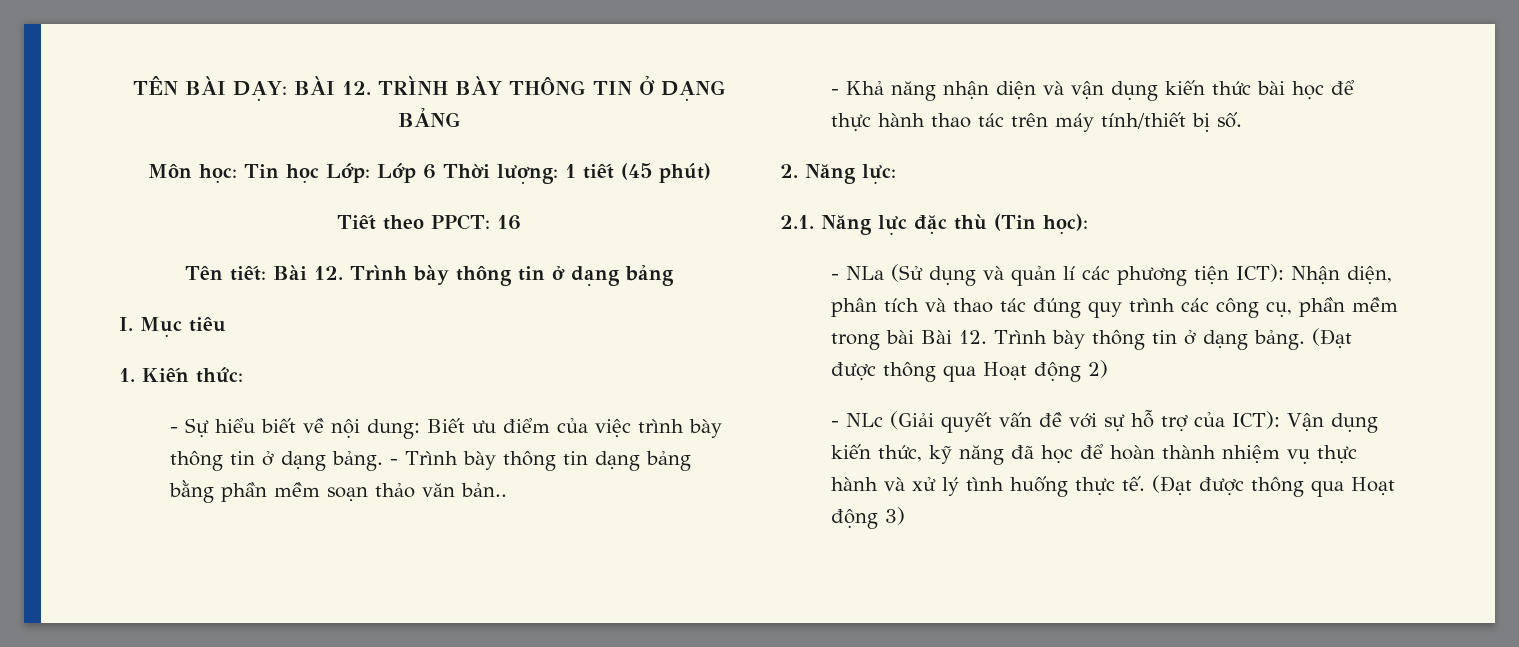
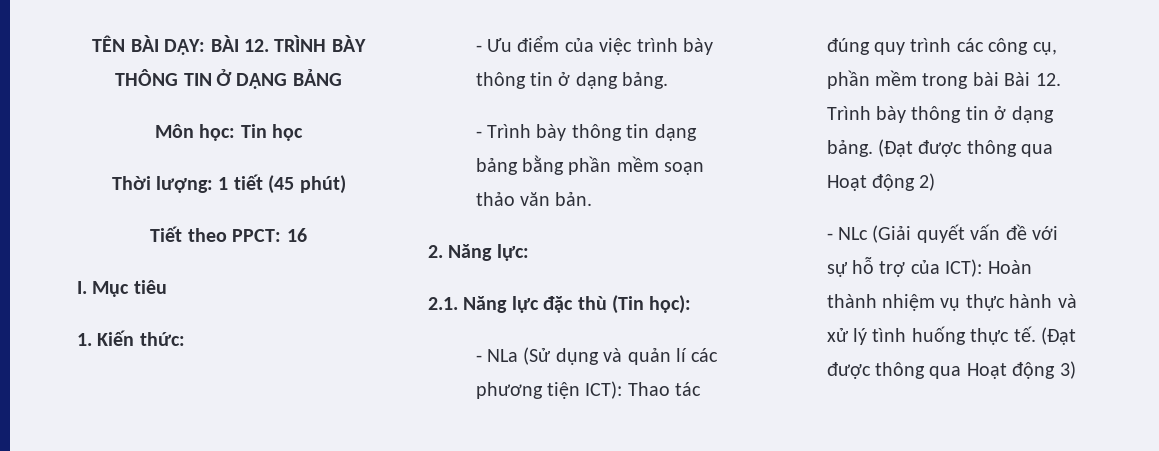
[325,163,436,183] Lớp: Lớp 6 -> (304, 132) //
[185,265,674,286] // Tên tiết: Bài 12. Trình bày thông tin ở dạng bảng -> (307, 235) none
[184,418,496,439] Sự hiểu biết về nội dung: Biết ưu -> [487,38,513,52] Ưu
(383, 461) none -> (669, 80) //
[460,483,507,497] [830,80,1354,101] [830,112,1242,132] bản.. // - Khả năng nhận diện và vận dụng kiến thức bài học để thực hành thao tác trên máy tính/thiết bị số. -> [555,192,593,206] bản.
[1290,266,1392,285] [830,297,993,317] Nhận diện, phân tích và thao -> [627,382,670,396] Thao
[1286,413,1378,433] [830,444,1155,465] Vận dụng kiến thức, kỹ năng đã học để hoàn -> [987,260,1032,274] Hoàn

